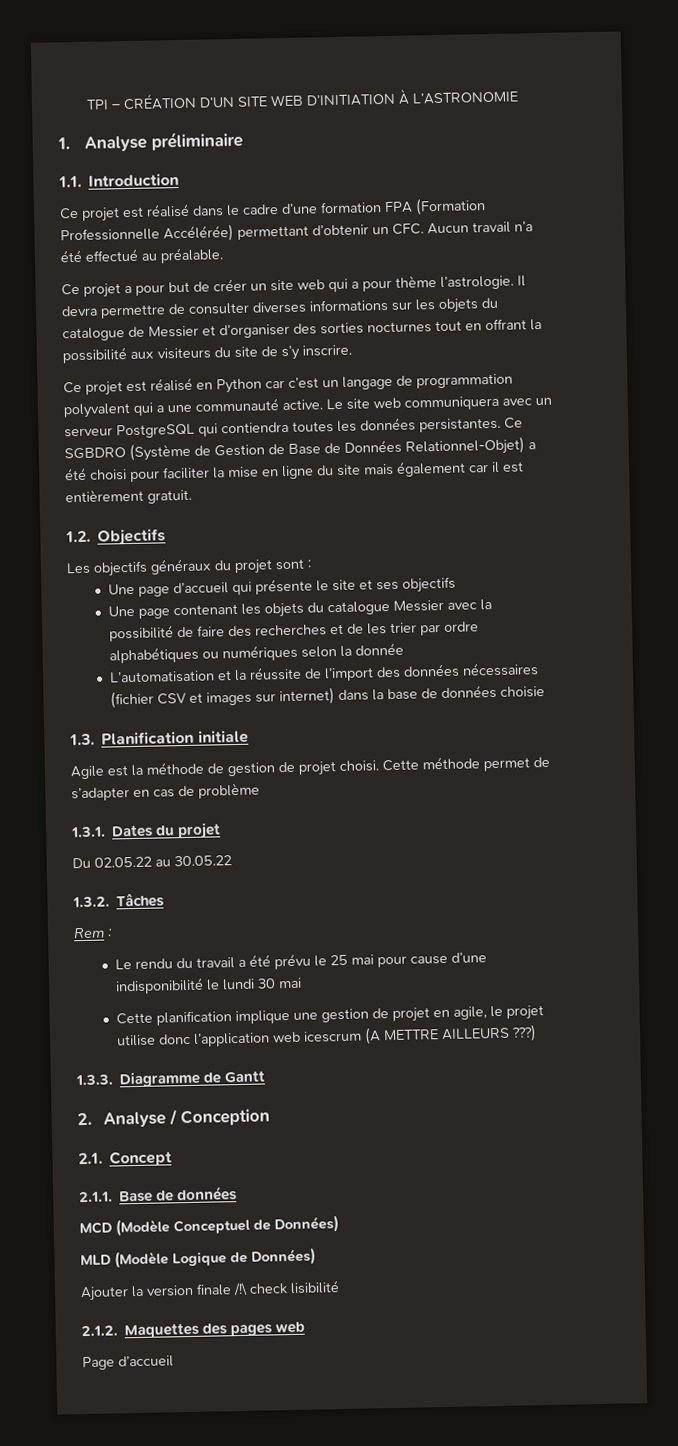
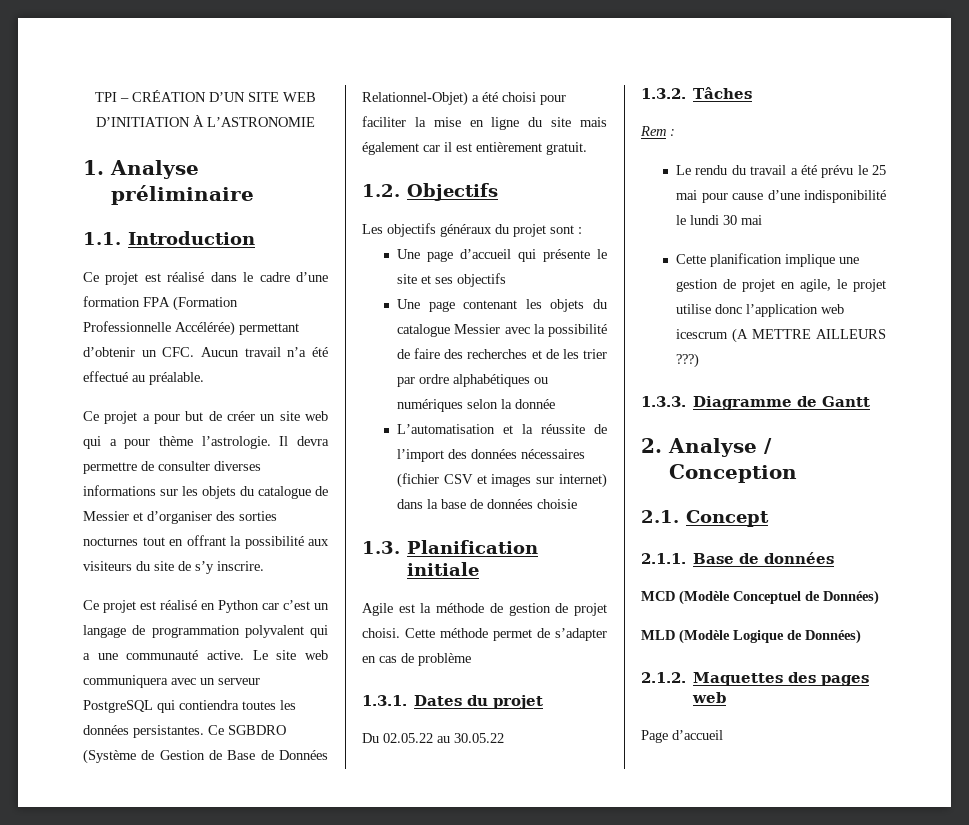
[80,1280,340,1302] // Ajouter la version finale /!\ check lisibilité -> (861, 636) none

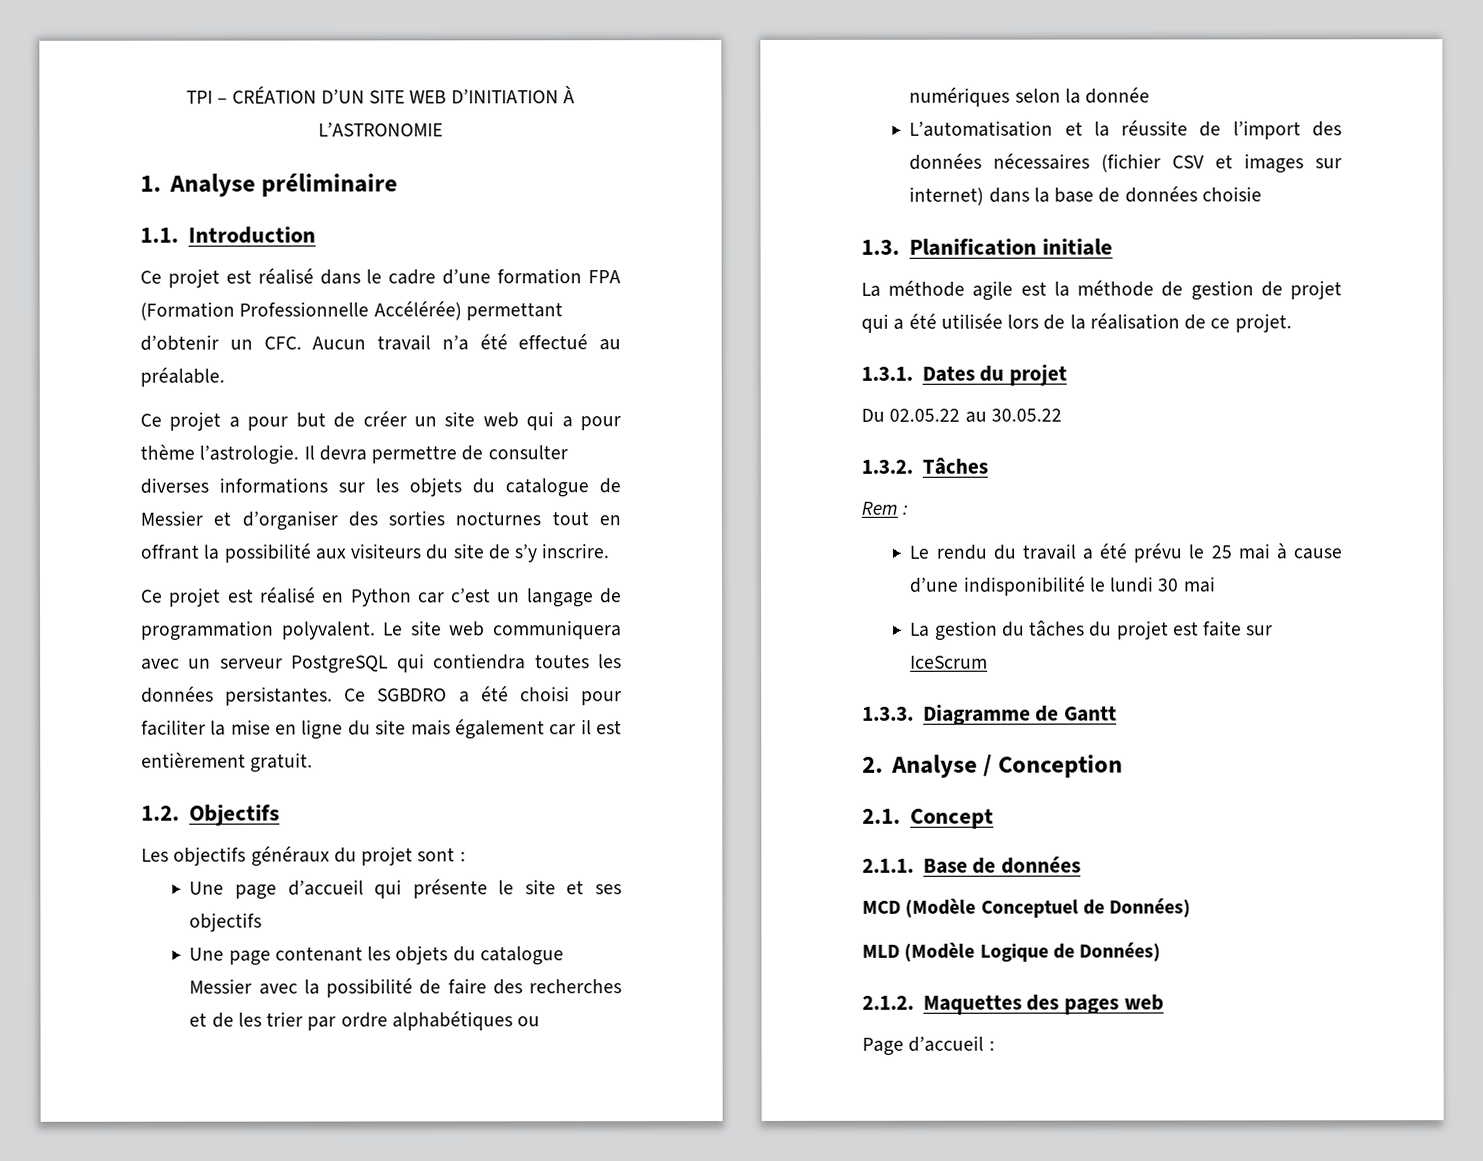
[244,625,328,638] [83,650,244,660] polyvalent qui a une communauté active. -> [281,621,376,640] polyvalent.
[83,749,328,764] [362,91,468,106] (Système de Gestion de Base de Données Relationnel-Objet) -> (448, 695) none
[362,603,393,616] Agile -> [861,280,1014,301] La méthode agile
[362,628,607,641] [362,653,471,666] choisi. Cette méthode permet de s’adapter en cas de problème -> [861,313,1292,333] qui a été utilisée lors de la réalisation de ce projet.
[701,193,728,203] pour -> [1275,543,1287,560] à
[676,253,860,267] [676,279,886,292] [676,304,845,317] [676,328,886,343] [676,353,700,368] Cette planification implique une gestion de projet en agile, le projet utilise donc l’application web icescrum (A METTRE AILLEURS ???) -> [910,620,1274,641] [910,655,989,669] La gestion du tâches du projet est faite sur IceScrum
(723, 735) none -> [988,1040,995,1051] :

